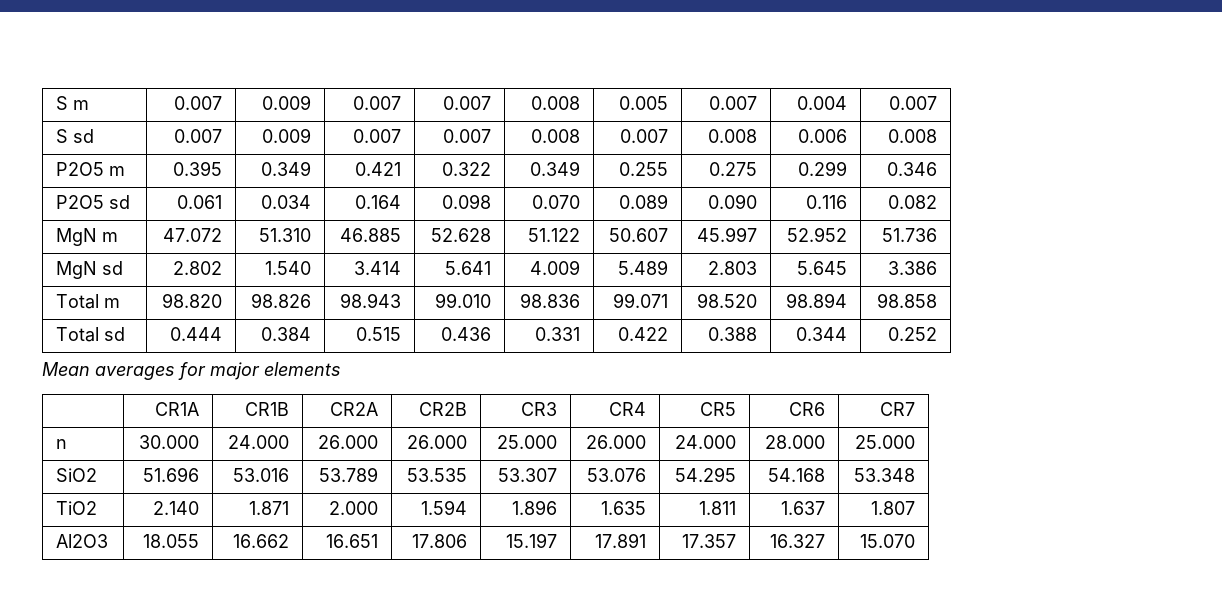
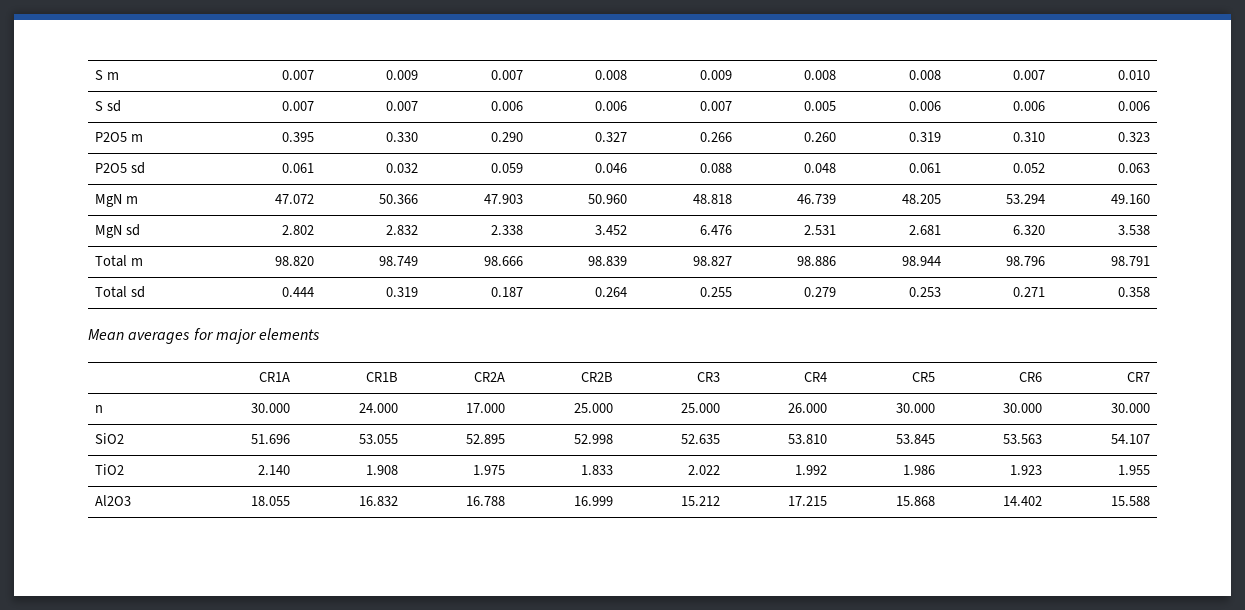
[442,96,491,110] [530,96,580,110] [618,96,668,110] [708,96,757,110] [796,96,847,110] [888,96,937,110] 0.007 | 0.008 | 0.005 | 0.007 | 0.004 | 0.007 -> [595,70,628,80] [700,70,733,80] [804,70,837,80] [909,70,942,80] [1013,70,1046,80] [1118,70,1151,80] 0.008 | 0.009 | 0.008 | 0.008 | 0.007 | 0.010
[261,128,311,143] [352,129,401,143] [442,129,491,143] [530,129,580,143] [619,129,668,143] [707,129,757,143] [797,129,847,143] [887,129,937,143] 0.009 | 0.007 | 0.007 | 0.008 | 0.007 | 0.008 | 0.006 | 0.008 -> [386,101,419,111] [491,101,524,111] [595,101,628,111] [700,101,733,111] [804,101,837,111] [909,101,942,111] [1013,101,1046,111] [1118,101,1151,111] 0.007 | 0.006 | 0.006 | 0.007 | 0.005 | 0.006 | 0.006 | 0.006
[260,161,311,176] [354,162,401,176] [441,162,491,176] [529,161,580,176] [618,162,668,176] [708,162,757,176] [797,161,847,176] [886,162,937,176] [56,195,131,209] [176,195,222,209] [260,195,311,209] [354,195,401,209] [441,194,491,209] [531,195,580,209] [618,194,668,209] [707,194,757,209] [805,195,847,209] [887,195,937,209] [56,228,119,246] [162,228,222,242] [258,228,311,242] [339,228,401,242] [430,228,491,242] [527,228,580,242] [608,228,668,242] [696,227,757,242] [786,227,847,242] [881,228,937,242] [56,261,124,279] [172,261,222,275] [264,261,311,275] [353,261,401,275] [444,261,491,275] [529,260,580,275] [617,260,668,275] [707,261,757,275] [796,261,847,275] [887,261,937,275] [56,294,121,309] [161,293,222,308] [250,293,311,308] [339,293,401,308] [434,293,491,308] [519,293,580,308] [612,293,668,308] [696,293,757,308] [785,293,847,308] [876,293,937,308] [56,327,126,342] [169,327,222,341] [260,327,311,341] [355,327,401,341] [440,327,491,341] [534,327,580,341] [617,327,668,341] [707,327,757,341] [795,327,847,341] [887,327,937,341] 0.349 | 0.421 | 0.322 | 0.349 | 0.255 | 0.275 | 0.299 | 0.346 // P2O5 sd | 0.061 | 0.034 | 0.164 | 0.098 | 0.070 | 0.089 | 0.090 | 0.116 | 0.082 // MgN m | 47.072 | 51.310 | 46.885 | 52.628 | 51.122 | 50.607 | 45.997 | 52.952 | 51.736 // MgN sd | 2.802 | 1.540 | 3.414 | 5.641 | 4.009 | 5.489 | 2.803 | 5.645 | 3.386 // Total m | 98.820 | 98.826 | 98.943 | 99.010 | 98.836 | 99.071 | 98.520 | 98.894 | 98.858 // Total sd | 0.444 | 0.384 | 0.515 | 0.436 | 0.331 | 0.422 | 0.388 | 0.344 | 0.252 -> [386,132,419,142] [491,132,524,142] [595,132,628,142] [700,132,733,142] [804,132,837,142] [909,132,942,142] [1013,132,1046,142] [1118,132,1151,142] [94,162,145,174] [282,163,315,173] [386,163,419,173] [491,163,524,173] [595,163,628,173] [700,163,733,173] [804,163,837,173] [909,163,942,173] [1013,163,1046,173] [1118,163,1151,173] [94,194,138,207] [275,194,315,204] [379,194,419,204] [484,194,524,204] [588,194,628,204] [693,194,733,204] [797,194,837,204] [902,194,942,204] [1006,194,1046,204] [1111,194,1151,204] [94,224,140,238] [282,225,315,235] [386,225,419,235] [491,225,524,235] [595,225,628,235] [700,225,733,235] [804,225,837,235] [909,225,942,235] [1013,225,1046,235] [1118,225,1151,235] [94,255,143,267] [275,256,315,266] [379,256,419,266] [484,256,524,266] [588,256,628,266] [693,256,733,266] [797,256,837,266] [902,256,942,266] [1006,256,1046,266] [1111,256,1151,266] [94,286,145,298] [282,287,315,297] [386,287,419,297] [491,287,524,297] [595,287,628,297] [700,287,733,297] [804,287,837,297] [909,287,942,297] [1013,287,1046,297] [1118,287,1151,297] 0.330 | 0.290 | 0.327 | 0.266 | 0.260 | 0.319 | 0.310 | 0.323 // P2O5 sd | 0.061 | 0.032 | 0.059 | 0.046 | 0.088 | 0.048 | 0.061 | 0.052 | 0.063 // MgN m | 47.072 | 50.366 | 47.903 | 50.960 | 48.818 | 46.739 | 48.205 | 53.294 | 49.160 // MgN sd | 2.802 | 2.832 | 2.338 | 3.452 | 6.476 | 2.531 | 2.681 | 6.320 | 3.538 // Total m | 98.820 | 98.749 | 98.666 | 98.839 | 98.827 | 98.886 | 98.944 | 98.796 | 98.791 // Total sd | 0.444 | 0.319 | 0.187 | 0.264 | 0.255 | 0.279 | 0.253 | 0.271 | 0.358
[317,435,378,449] [406,435,467,449] 26.000 | 26.000 -> [466,403,506,413] [574,403,614,413] 17.000 | 25.000
[674,435,736,449] [764,435,825,449] [854,435,915,449] 24.000 | 28.000 | 25.000 -> [896,403,936,413] [1003,403,1043,413] [1111,403,1151,413] 30.000 | 30.000 | 30.000
[232,468,289,482] [318,467,378,482] [406,468,467,482] [497,468,557,482] [586,468,646,482] [674,467,736,482] [767,468,825,482] [853,468,915,482] [56,501,98,515] [152,501,199,515] [248,501,289,515] [328,501,378,515] [420,500,467,515] [511,500,557,515] [600,501,646,515] [698,501,736,515] [780,501,825,515] [870,501,915,515] [56,534,109,548] [142,534,199,548] [232,534,289,548] [325,534,378,548] [411,534,467,548] [505,533,557,548] [594,533,646,548] [681,534,736,548] [769,534,825,548] [859,534,915,548] 53.016 | 53.789 | 53.535 | 53.307 | 53.076 | 54.295 | 54.168 | 53.348 // TiO2 | 2.140 | 1.871 | 2.000 | 1.594 | 1.896 | 1.635 | 1.811 | 1.637 | 1.807 // Al2O3 | 18.055 | 16.662 | 16.651 | 17.806 | 15.197 | 17.891 | 17.357 | 16.327 | 15.070 -> [359,434,399,444] [466,434,506,444] [574,434,614,444] [681,434,721,444] [788,434,828,444] [896,434,936,444] [1003,434,1043,444] [1111,434,1151,444] [94,464,124,475] [258,465,291,475] [366,465,399,475] [473,465,506,475] [581,465,614,475] [688,465,721,475] [795,465,828,475] [903,465,936,475] [1010,465,1043,475] [1118,465,1151,475] [94,495,131,506] [251,496,291,506] [359,496,399,506] [466,496,506,506] [574,496,614,506] [681,496,721,506] [788,496,828,506] [896,496,936,506] [1003,496,1043,506] [1111,496,1151,506] 53.055 | 52.895 | 52.998 | 52.635 | 53.810 | 53.845 | 53.563 | 54.107 // TiO2 | 2.140 | 1.908 | 1.975 | 1.833 | 2.022 | 1.992 | 1.986 | 1.923 | 1.955 // Al2O3 | 18.055 | 16.832 | 16.788 | 16.999 | 15.212 | 17.215 | 15.868 | 14.402 | 15.588

